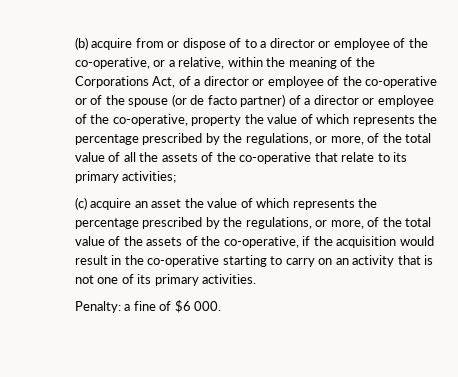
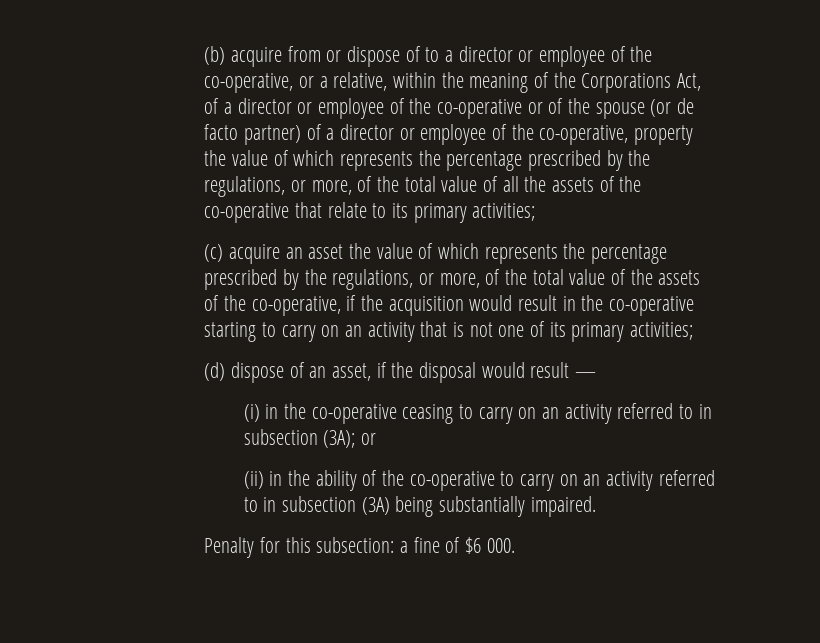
[202,274,257,284] [74,301,121,313] activities. // Penalty: -> [630,322,694,340] [204,362,597,383] [243,403,712,424] [243,429,376,448] [243,470,715,491] [243,496,596,517] [204,537,395,558] activities; // (d) dispose of an asset, if the disposal would result — // (i) in the co-operative ceasing to carry on an activity referred to in subsection (3A); or // (ii) in the ability of the co-operative to carry on an activity referred to in subsection (3A) being substantially impaired. // Penalty for this subsection:

